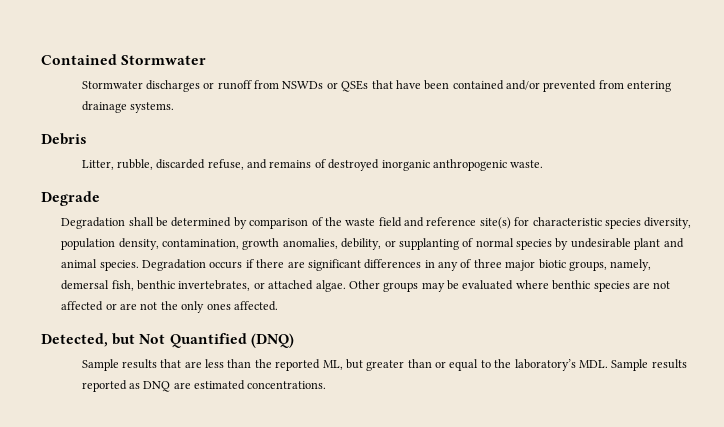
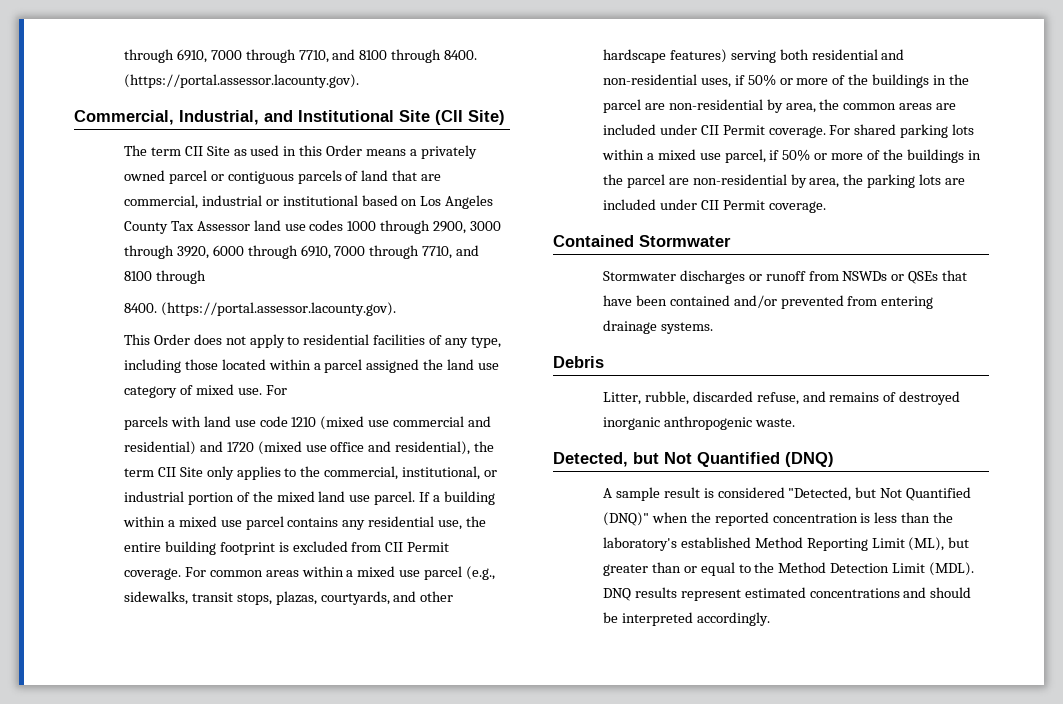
(41, 59) none -> [123,49,478,63] [123,74,359,88] [74,110,505,125] [123,145,477,159] [123,170,442,184] [123,195,494,209] [123,220,502,234] [123,245,480,259] [123,270,206,284] [123,302,396,316] [123,334,502,348] [123,359,500,373] [123,384,287,398] [123,416,492,430] [123,441,495,455] [123,466,498,480] [123,491,496,505] [122,516,487,530] [123,541,450,555] [123,566,496,580] [123,591,454,605] [602,49,905,63] [602,74,970,88] [602,99,957,113] [602,124,975,138] [601,149,981,163] [602,174,966,188] [602,199,826,213] through 6910, 7000 through 7710, and 8100 through 8400. (https://portal.assessor.lacounty.gov). // Commercial, Industrial, and Institutional Site (CII Site) // The term CII Site as used in this Order means a privately owned parcel or contiguous parcels of land that are commercial, industrial or institutional based on Los Angeles County Tax Assessor land use codes 1000 through 2900, 3000 through 3920, 6000 through 6910, 7000 through 7710, and 8100 through // 8400. (https://portal.assessor.lacounty.gov). // This Order does not apply to residential facilities of any type, including those located within a parcel assigned the land use category of mixed use. For // parcels with land use code 1210 (mixed use commercial and residential) and 1720 (mixed use office and residential), the term CII Site only applies to the commercial, institutional, or industrial portion of the mixed land use parcel. If a building within a mixed use parcel contains any residential use, the entire building footprint is excluded from CII Permit coverage. For common areas within a mixed use parcel (e.g., sidewalks, transit stops, plazas, courtyards, and other hardscape features) serving both residential and non-residential uses, if 50% or more of the buildings in the parcel are non-residential by area, the common areas are included under CII Permit coverage. For shared parking lots within a mixed use parcel, if 50% or more of the buildings in the parcel are non-residential by area, the parking lots are included under CII Permit coverage. //
[41,191,100,206] [61,217,692,229] [61,238,684,250] [61,259,652,271] [61,280,671,292] [61,301,278,313] // Degrade // Degradation shall be determined by comparison of the waste field and reference site(s) for characteristic species diversity, population density, contamination, growth anomalies, debility, or supplanting of normal species by undesirable plant and animal species. Degradation occurs if there are significant differences in any of three major biotic groups, namely, demersal fish, benthic invertebrates, or attached algae. Other groups may be evaluated where benthic species are not affected or are not the only ones affected. -> (795, 422) none
[81,359,343,371] Sample results that are less than the reported ML, -> [602,487,972,501] [602,512,954,526] [602,537,945,551] A sample result is considered "Detected, but Not Quantified (DNQ)" when the reported concentration is less than the laboratory's established Method Reporting Limit (ML),
[514,359,687,371] [81,380,327,392] laboratory’s MDL. Sample results reported as DNQ are estimated concentrations. -> [778,562,975,576] [602,587,972,601] [602,612,770,626] Method Detection Limit (MDL). DNQ results represent estimated concentrations and should be interpreted accordingly.

